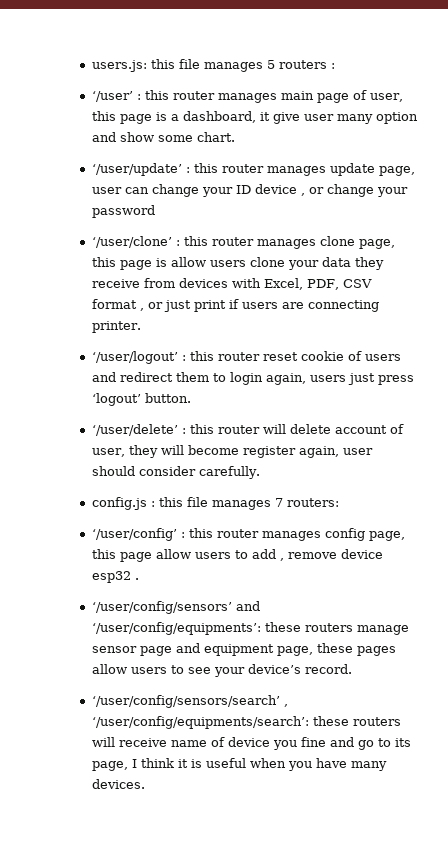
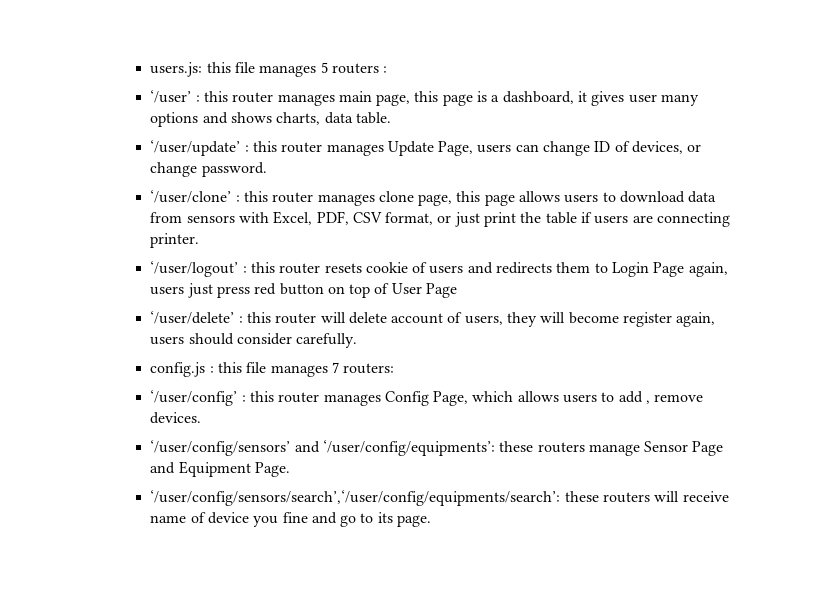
[316,90,403,103] page of user, -> [376,94,411,106] page,
[272,112,300,124] give -> [591,91,625,106] gives
[375,112,418,124] [91,132,235,142] option and show some chart. -> [150,112,391,127] options and shows charts, data table.
[329,163,415,176] [91,184,408,197] [91,205,155,218] update page, user can change your ID device , or change your password -> [387,141,702,156] [150,162,267,177] Update Page, users can change ID of devices, or change password.
[155,257,384,270] [91,278,228,288] is allow users clone your data they receive from devices -> [519,191,717,203] [150,212,235,223] allows users to download data from sensors
[91,299,144,311] format , -> [385,212,434,225] format,
(226, 306) none -> [520,212,577,224] the table
[262,352,298,361] reset -> [324,263,362,273] resets
[119,372,173,382] redirect -> [496,262,553,274] redirects
[229,372,263,385] login -> [612,262,685,277] Login Page
[91,393,191,406] ‘logout’ button. -> [254,283,458,298] red button on top of User Page
[91,448,125,457] user, -> [464,315,503,325] users,
[342,448,373,455] user -> [150,336,185,345] users
[324,528,405,541] [91,549,191,562] config page, this page allow -> [384,391,559,406] Config Page, which allows
[340,549,383,559] [91,571,139,583] device esp32 . -> [150,412,202,424] devices.
[91,643,396,656] [91,664,352,677] [91,695,288,708] [91,716,309,729] sensor page and equipment page, these pages allow users to see your device’s record. // ‘/user/config/sensors/search’ , ‘/user/config/equipments/search’: -> [644,441,724,456] [150,461,290,477] [150,490,561,506] Sensor Page and Equipment Page. // ‘/user/config/sensors/search’,‘/user/config/equipments/search’:
[91,758,387,771] [91,779,145,789] page, I think it is useful when you have many devices. -> [397,515,432,527] page.

